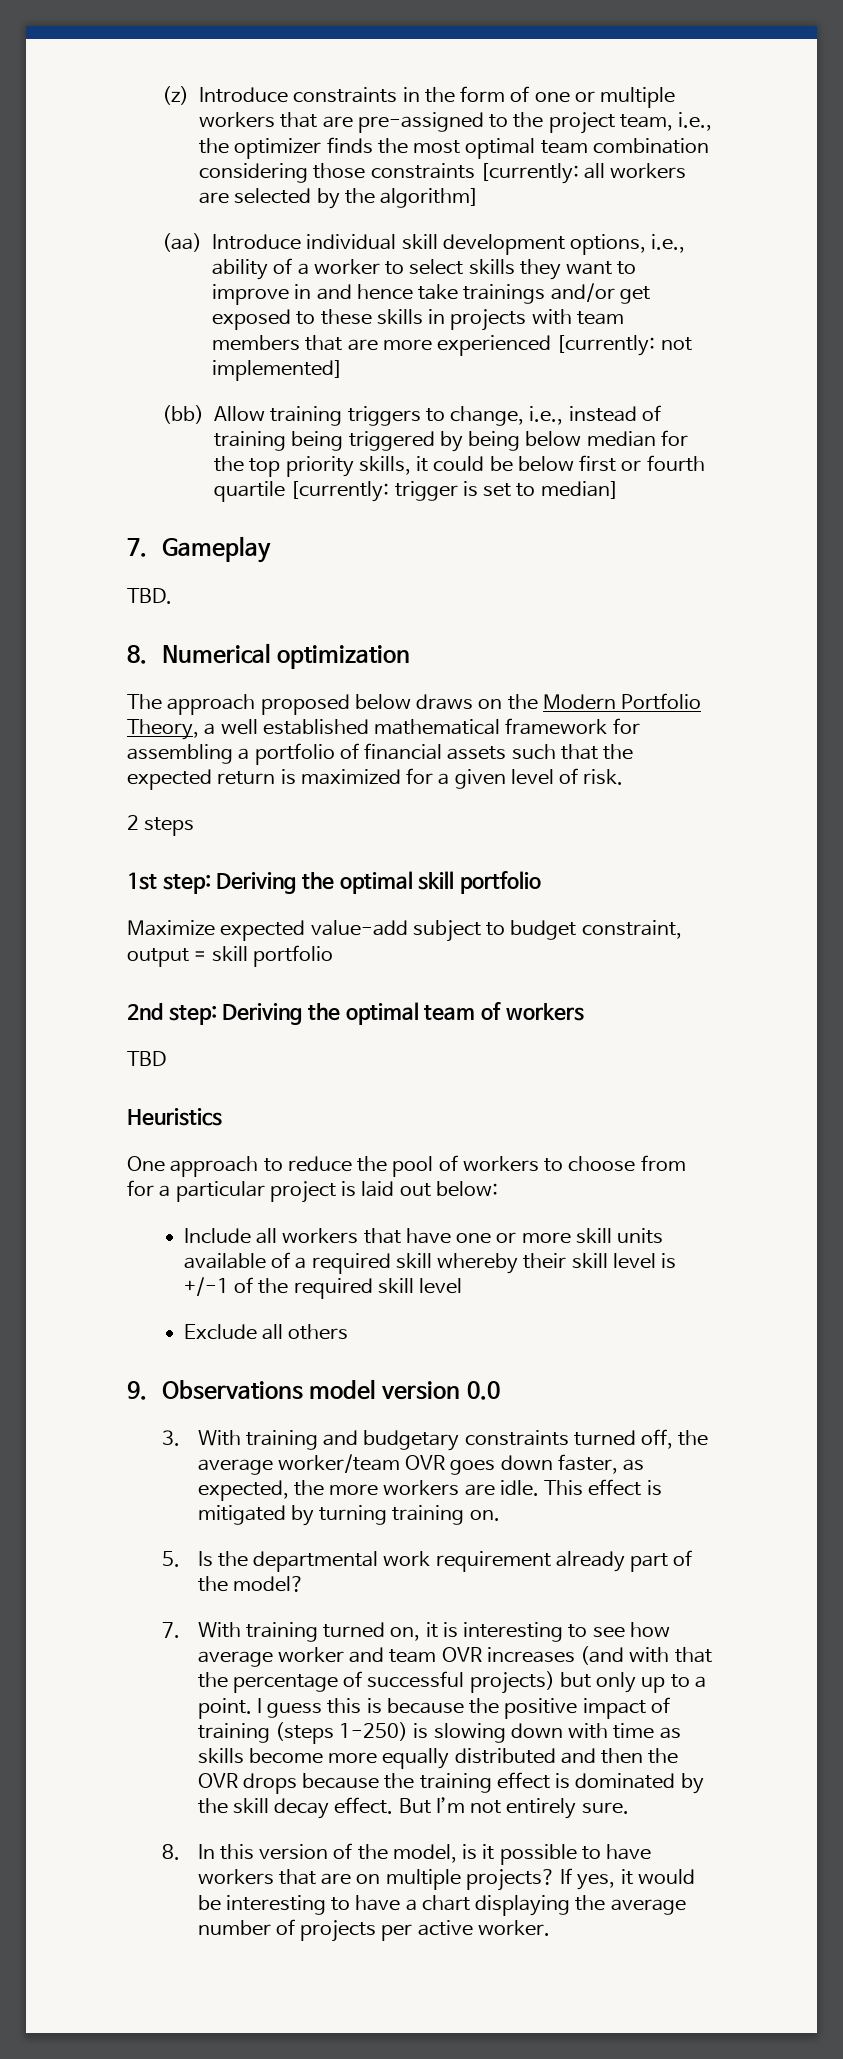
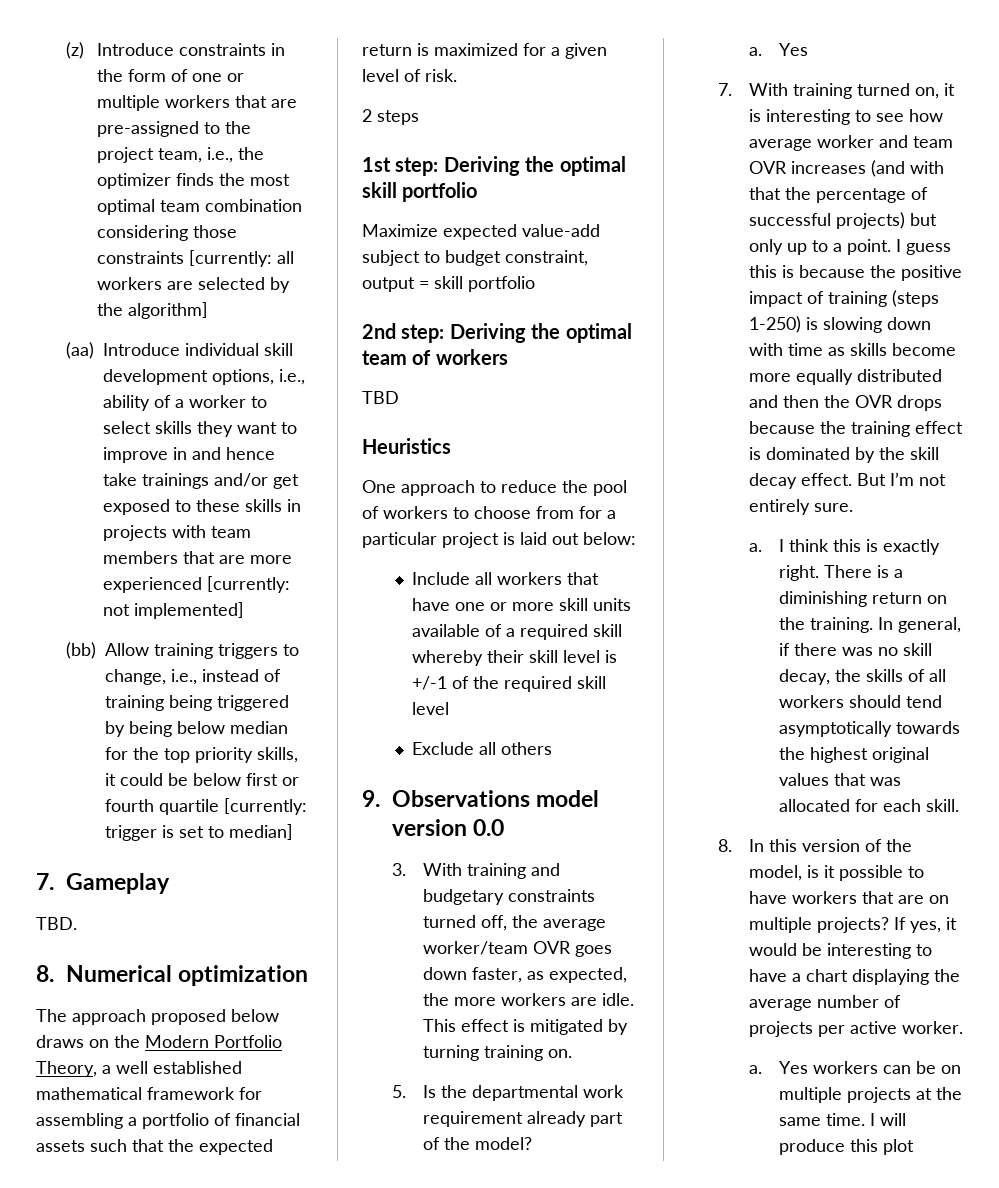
(304, 1584) none -> [748,43,808,56] // a. Yes
(629, 1808) none -> [748,539,940,555] [778,565,903,581] [778,591,947,607] [778,617,961,633] [778,643,932,656] [778,669,946,685] [778,695,942,708] [778,721,960,737] [778,747,929,763] [778,773,901,786] [778,799,959,812] // a. I think this is exactly right. There is a diminishing return on the training. In general, if there was no skill decay, the skills of all workers should tend asymptotically towards the highest original values that was allocated for each skill.
(550, 1928) none -> [748,1061,961,1074] [778,1087,962,1103] [778,1113,906,1126] [778,1139,914,1155] // a. Yes workers can be on multiple projects at the same time. I will produce this plot

